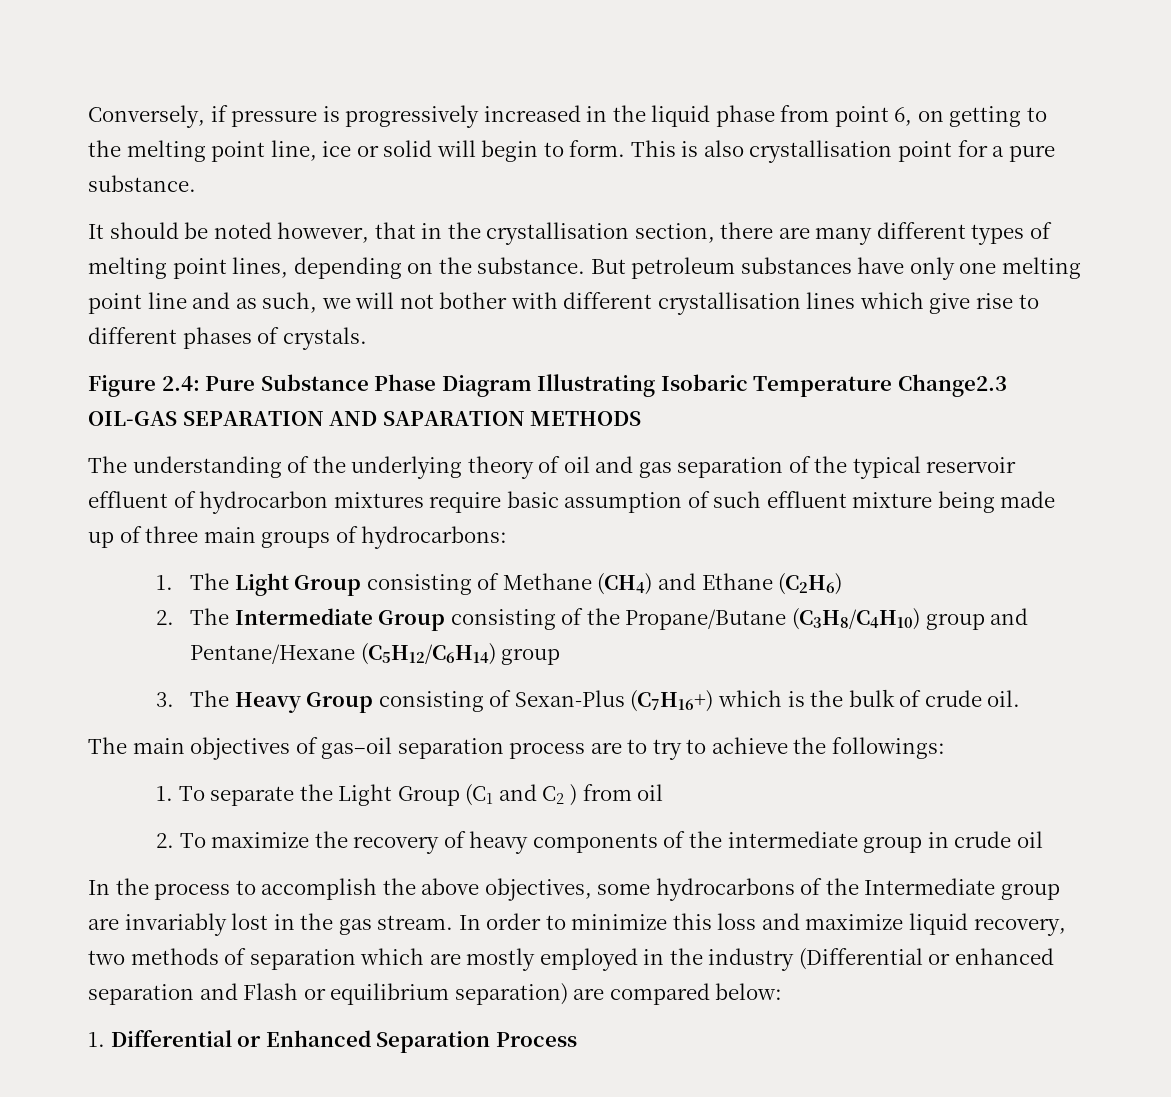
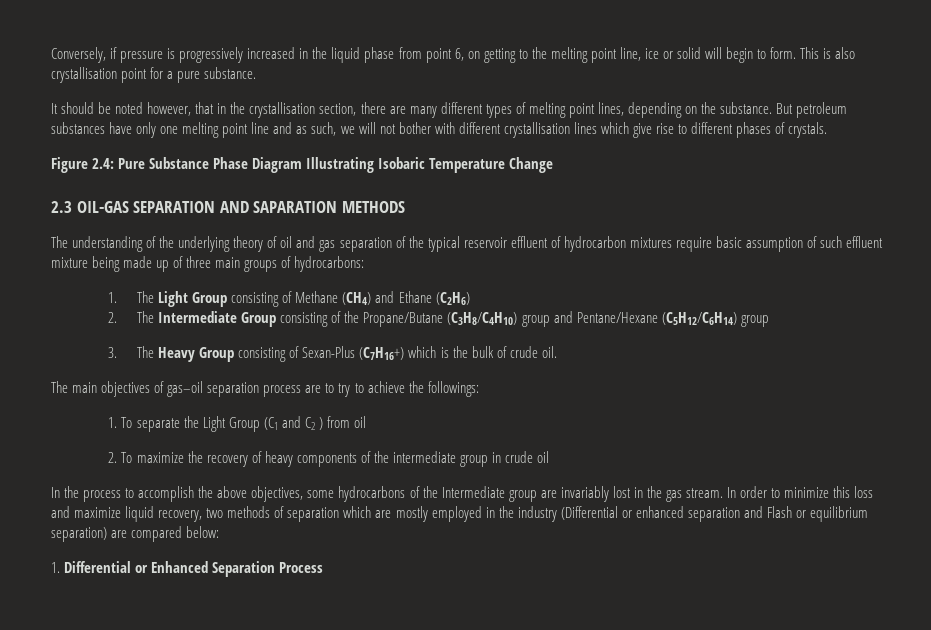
[897,374,1007,397] Change2.3 -> [509,157,554,173] [51,201,72,213] Change // 2.3

